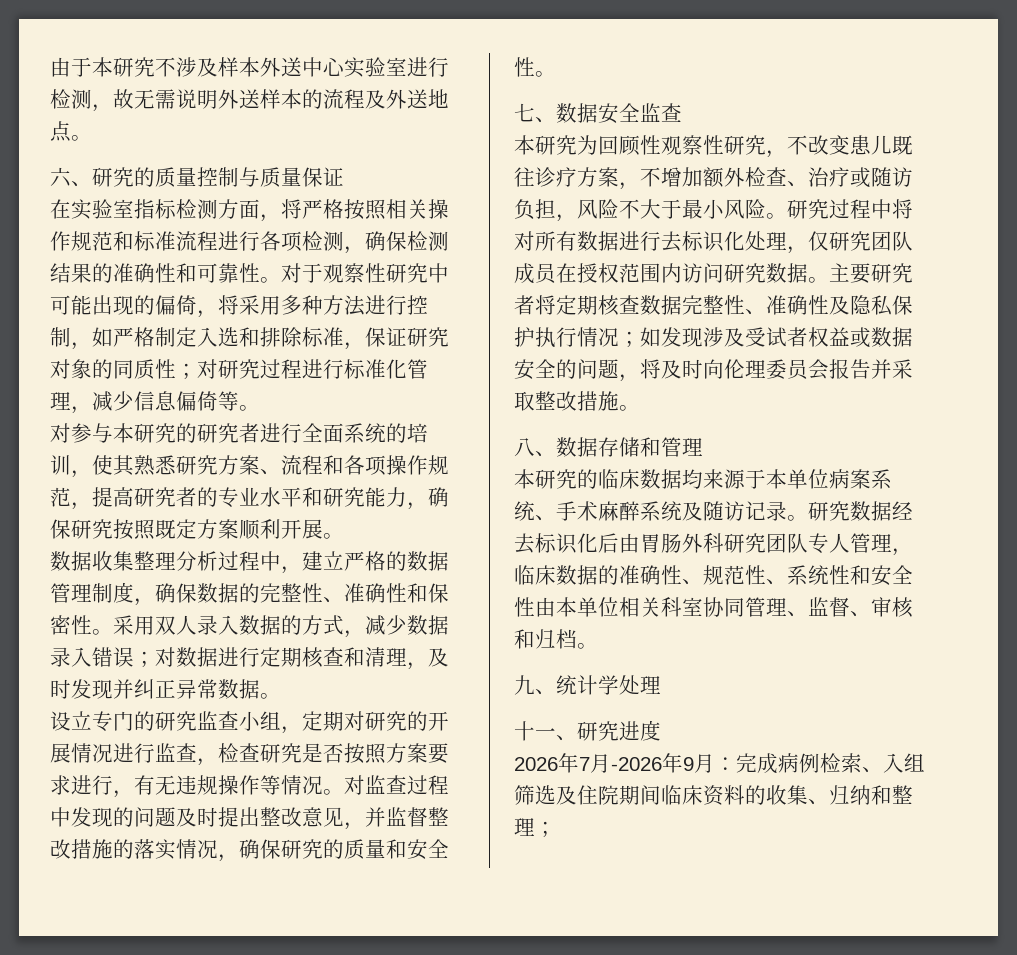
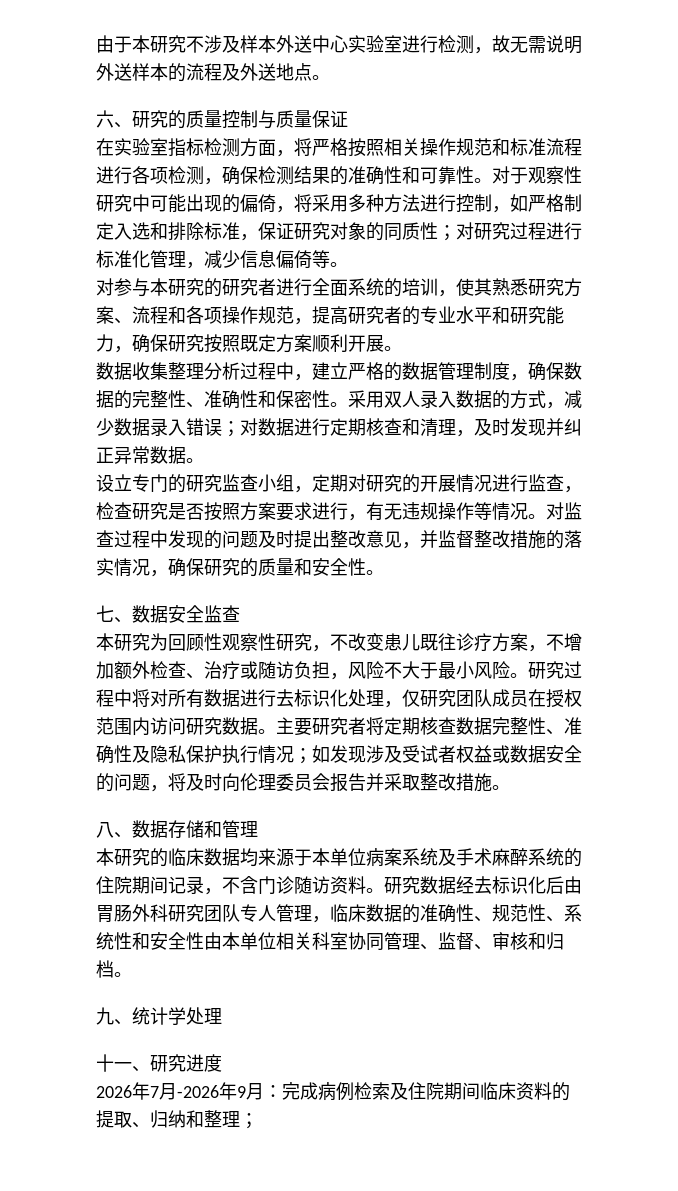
[535,515,556,521] 、 -> [438,848,456,866] 及
[682,501,787,521] 及随访记录 -> [564,848,582,867] [96,876,366,895] 的住院期间记录，不含门诊随访资料
[862,753,925,773] [514,785,556,805] 、入组筛选 -> (390, 1091) none
[766,785,808,805] 收集 -> [96,1110,132,1128] 提取

